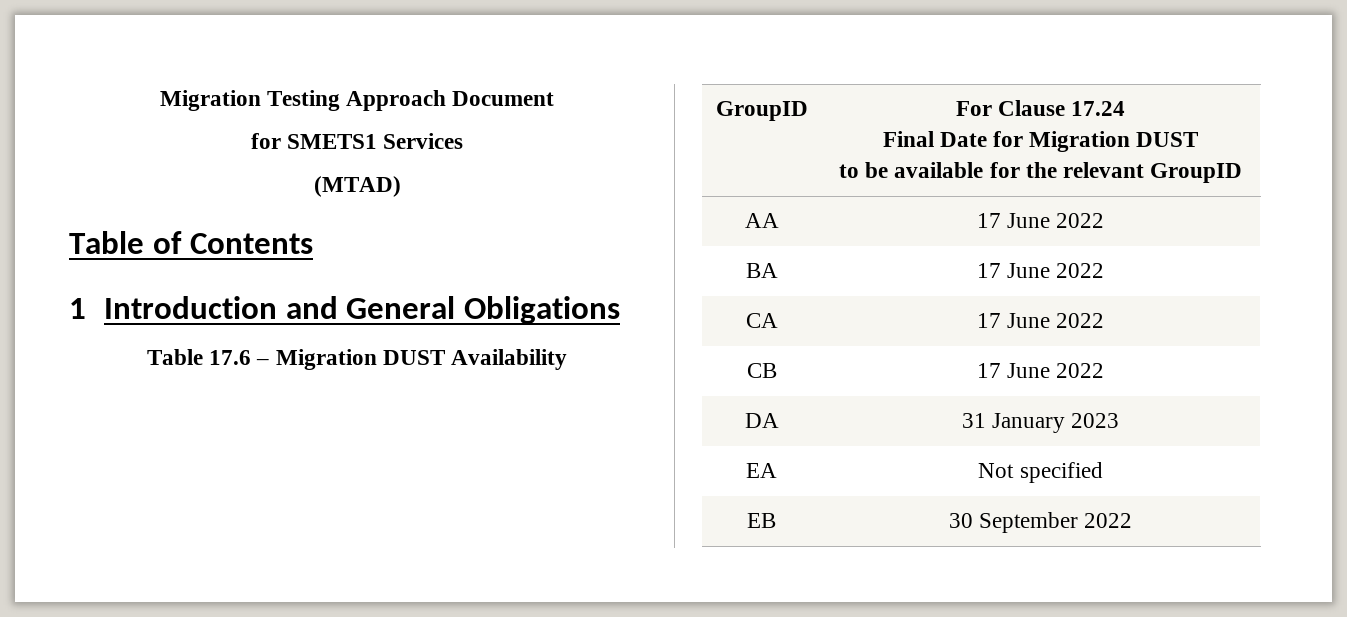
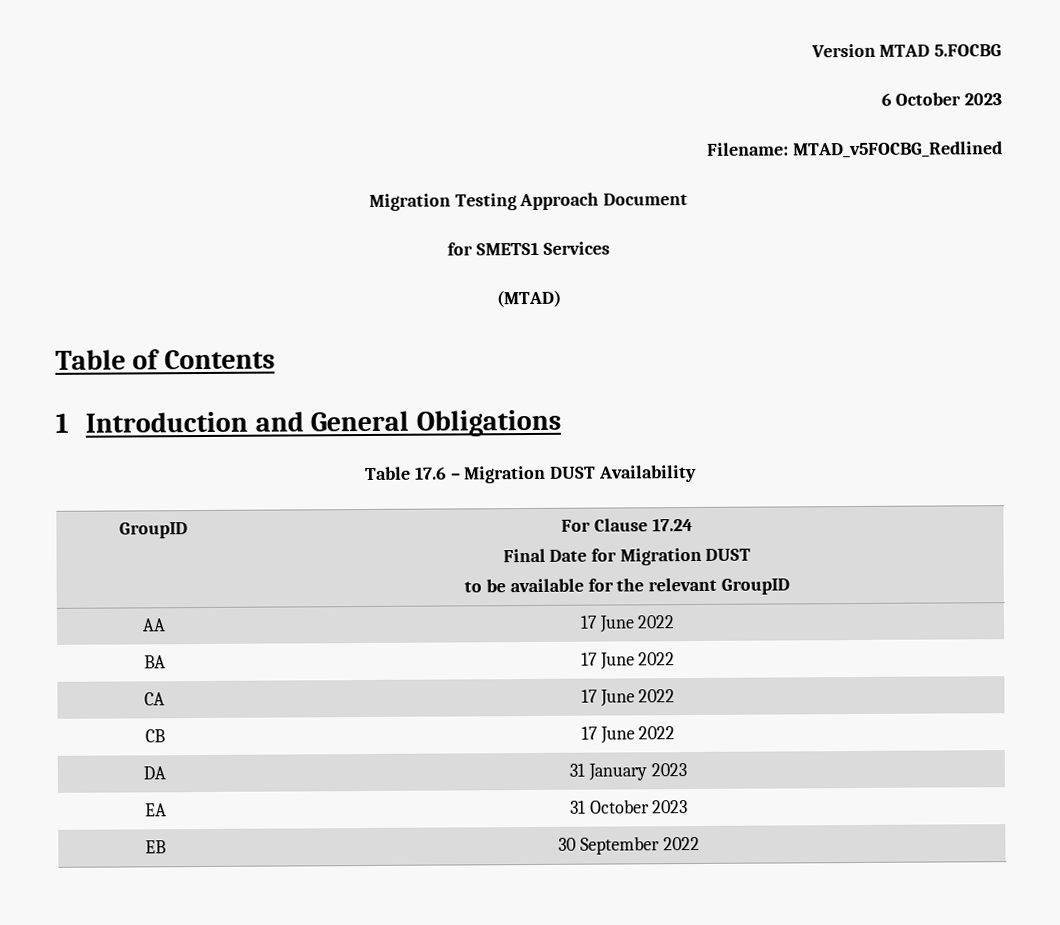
(159, 100) none -> [810,43,1002,58] [880,92,1002,106] [707,141,1003,159] Version MTAD 5.FOCBG // 6 October 2023 // Filename: MTAD_v5FOCBG_Redlined //
[978,462,1103,483] Not specified -> [569,799,689,814] 31 October 2023

